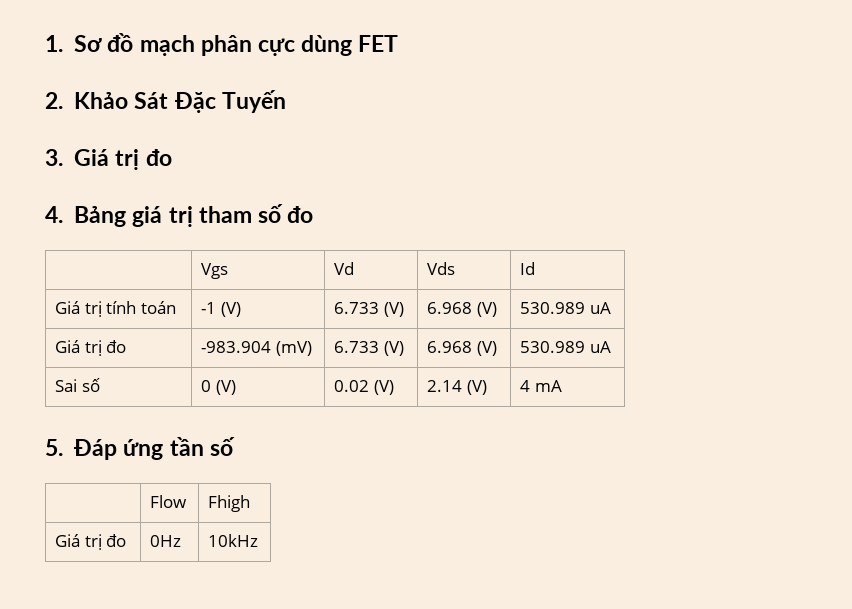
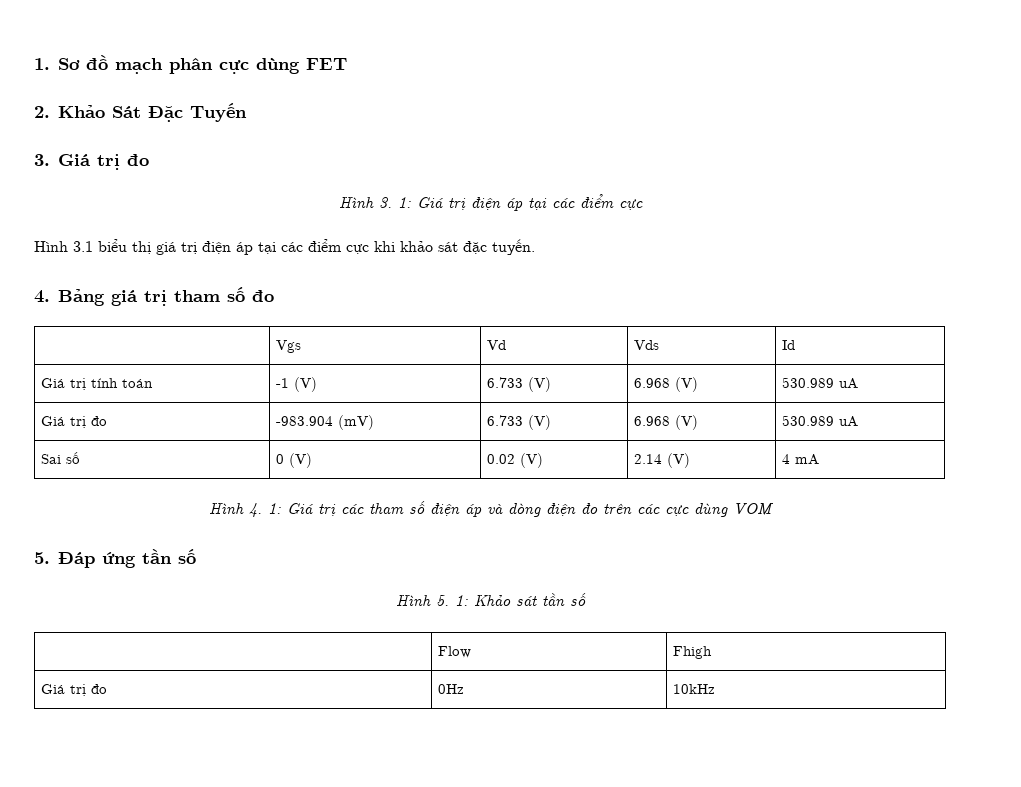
(172, 157) none -> [338,194,643,211] [34,239,535,255] // Hình 3. 1: Giá trị điện áp tại các điểm cực // Hình 3.1 biểu thị giá trị điện áp tại các điểm cực khi khảo sát đặc tuyến.
(562, 386) none -> [209,500,774,517] // Hình 4. 1: Giá trị các tham số điện áp và dòng điện đo trên các cực dùng VOM
(235, 446) none -> [395,592,586,606] // Hình 5. 1: Khảo sát tần số

